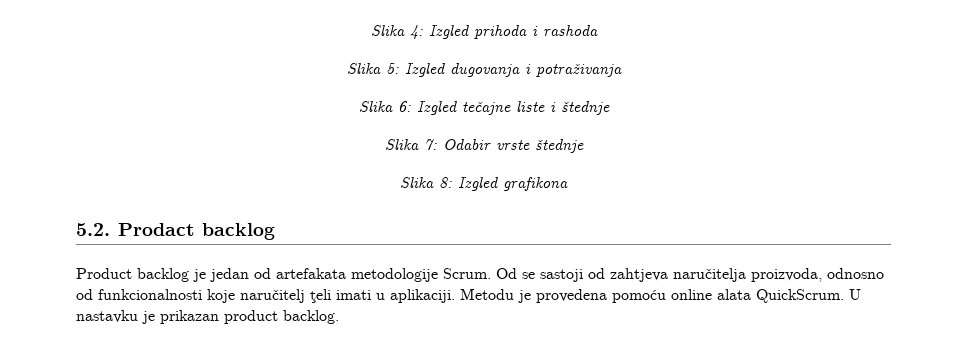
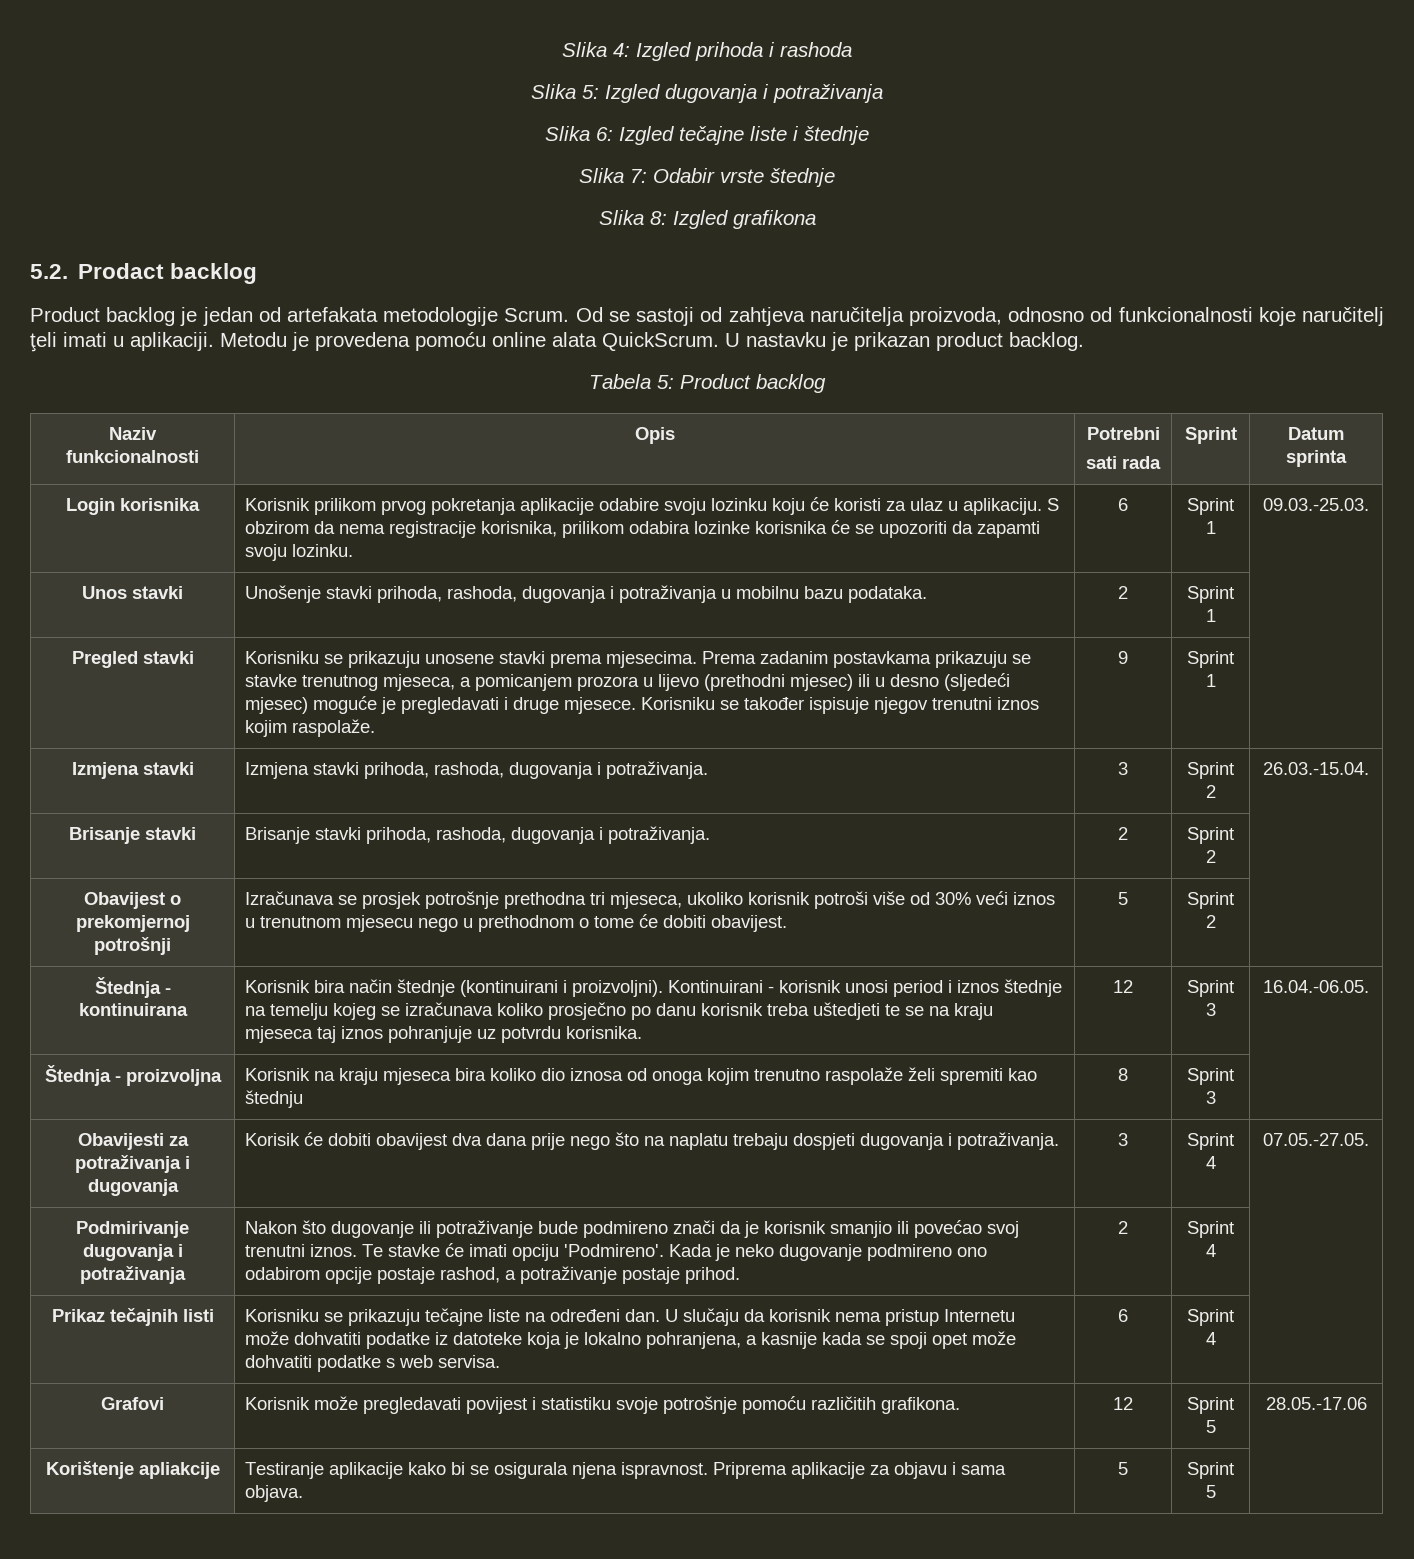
(339, 317) none -> [589,374,826,393] [109,427,157,440] [66,450,199,463] [634,427,675,444] [1086,427,1160,440] [1086,456,1161,469] [1184,427,1237,444] [1288,427,1344,440] [1286,450,1347,467] [66,498,200,515] [245,497,1060,515] [245,520,1041,538] [245,544,354,561] [1118,498,1128,511] [1187,498,1234,515] [1205,521,1216,534] [1263,498,1369,511] [82,586,183,599] [245,585,928,603] [1118,586,1128,599] [1187,586,1234,603] [1205,609,1216,622] [71,651,194,668] [245,651,1032,668] [245,673,1011,691] [245,696,1040,714] [245,719,376,737] [1118,651,1128,664] [1187,651,1234,668] [1205,674,1216,687] [71,762,194,779] [245,761,709,779] [1118,762,1128,775] [1187,762,1234,779] [1205,785,1216,798] [1263,762,1369,775] [69,827,196,844] [245,826,711,844] [1118,827,1128,840] [1187,827,1234,844] [1205,850,1216,863] [84,892,181,909] [75,915,190,932] [94,937,171,955] [245,891,1056,909] [245,914,788,932] [1118,892,1128,905] [1187,892,1234,909] [1205,915,1216,928] [94,977,171,998] [78,1003,188,1016] [245,979,1063,997] [245,1002,994,1020] [245,1026,643,1043] [1113,980,1133,993] [1187,980,1234,997] [1205,1003,1216,1016] [1263,980,1369,993] [44,1065,222,1086] [245,1067,1038,1085] [245,1090,304,1108] [1118,1068,1128,1081] [1187,1068,1234,1085] [1205,1091,1216,1104] [77,1133,189,1150] [75,1155,190,1173] [87,1179,179,1196] [245,1132,1060,1150] [1118,1133,1128,1146] [1187,1133,1234,1150] [1205,1156,1216,1169] [1263,1133,1369,1146] [76,1221,189,1238] [82,1244,183,1261] [80,1266,186,1284] [245,1220,1020,1238] [245,1243,988,1261] [245,1266,741,1284] [1118,1221,1128,1234] [1187,1221,1234,1238] [1205,1244,1216,1257] [51,1308,214,1326] [245,1308,1016,1326] [245,1331,1017,1349] [245,1355,501,1372] [1118,1309,1128,1322] [1187,1309,1234,1326] [1205,1332,1216,1345] [101,1397,164,1410] [245,1396,961,1414] [1113,1397,1133,1410] [1187,1397,1234,1414] [1205,1420,1216,1433] [1265,1397,1367,1410] [45,1461,220,1479] [245,1462,1007,1479] [245,1485,304,1502] [1118,1462,1128,1475] [1187,1462,1234,1479] [1205,1485,1216,1498] // Tabela 5: Product backlog // Naziv funkcionalnosti | Opis | Potrebni // sati rada | Sprint | Datum sprinta // Login korisnika | Korisnik prilikom prvog pokretanja aplikacije odabire svoju lozinku koju će koristi za ulaz u aplikaciju. S obzirom da nema registracije korisnika, prilikom odabira lozinke korisnika će se upozoriti da zapamti svoju lozinku. | 6 | Sprint 1 | 09.03.-25.03. // Unos stavki | Unošenje stavki prihoda, rashoda, dugovanja i potraživanja u mobilnu bazu podataka. | 2 | Sprint 1 | // Pregled stavki | Korisniku se prikazuju unosene stavki prema mjesecima. Prema zadanim postavkama prikazuju se stavke trenutnog mjeseca, a pomicanjem prozora u lijevo (prethodni mjesec) ili u desno (sljedeći mjesec) moguće je pregledavati i druge mjesece. Korisniku se također ispisuje njegov trenutni iznos kojim raspolaže. | 9 | Sprint 1 | // Izmjena stavki | Izmjena stavki prihoda, rashoda, dugovanja i potraživanja. | 3 | Sprint 2 | 26.03.-15.04. // Brisanje stavki | Brisanje stavki prihoda, rashoda, dugovanja i potraživanja. | 2 | Sprint 2 | // Obavijest o prekomjernoj potrošnji | Izračunava se prosjek potrošnje prethodna tri mjeseca, ukoliko korisnik potroši više od 30% veći iznos u trenutnom mjesecu nego u prethodnom o tome će dobiti obavijest. | 5 | Sprint 2 | // Štednja - kontinuirana | Korisnik bira način štednje (kontinuirani i proizvoljni). Kontinuirani - korisnik unosi period i iznos štednje na temelju kojeg se izračunava koliko prosječno po danu korisnik treba uštedjeti te se na kraju mjeseca taj iznos pohranjuje uz potvrdu korisnika. | 12 | Sprint 3 | 16.04.-06.05. // Štednja - proizvoljna | Korisnik na kraju mjeseca bira koliko dio iznosa od onoga kojim trenutno raspolaže želi spremiti kao štednju | 8 | Sprint 3 | // Obavijesti za potraživanja i dugovanja | Korisik će dobiti obavijest dva dana prije nego što na naplatu trebaju dospjeti dugovanja i potraživanja. | 3 | Sprint 4 | 07.05.-27.05. // Podmirivanje dugovanja i potraživanja | Nakon što dugovanje ili potraživanje bude podmireno znači da je korisnik smanjio ili povećao svoj trenutni iznos. Te stavke će imati opciju 'Podmireno'. Kada je neko dugovanje podmireno ono odabirom opcije postaje rashod, a potraživanje postaje prihod. | 2 | Sprint 4 | // Prikaz tečajnih listi | Korisniku se prikazuju tečajne liste na određeni dan. U slučaju da korisnik nema pristup Internetu može dohvatiti podatke iz datoteke koja je lokalno pohranjena, a kasnije kada se spoji opet može dohvatiti podatke s web servisa. | 6 | Sprint 4 | // Grafovi | Korisnik može pregledavati povijest i statistiku svoje potrošnje pomoću različitih grafikona. | 12 | Sprint 5 | 28.05.-17.06 // Korištenje apliakcije | Testiranje aplikacije kako bi se osigurala njena ispravnost. Priprema aplikacije za objavu i sama objava. | 5 | Sprint 5 |

